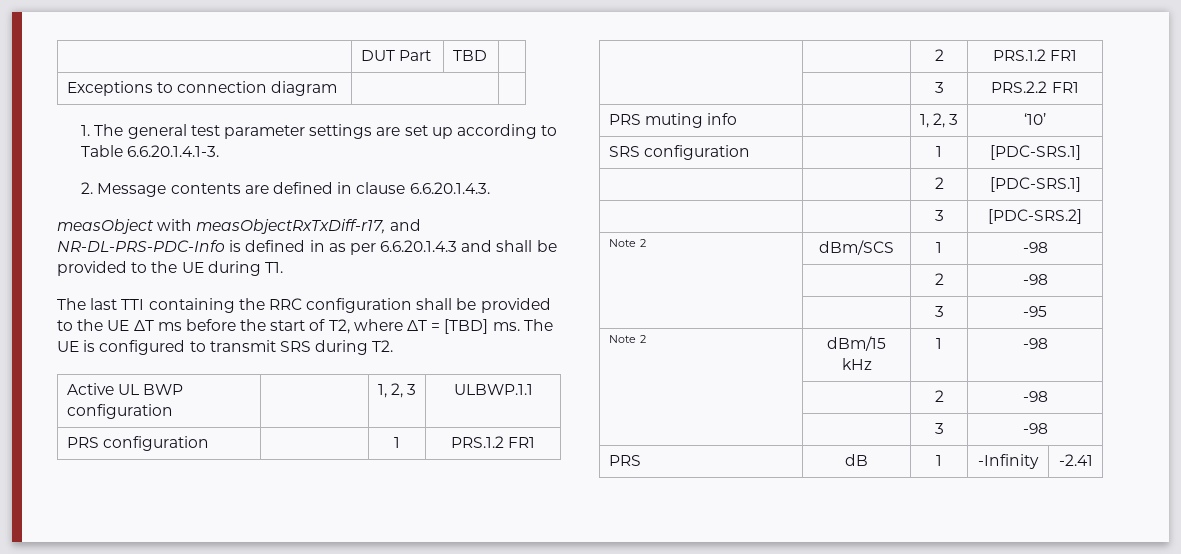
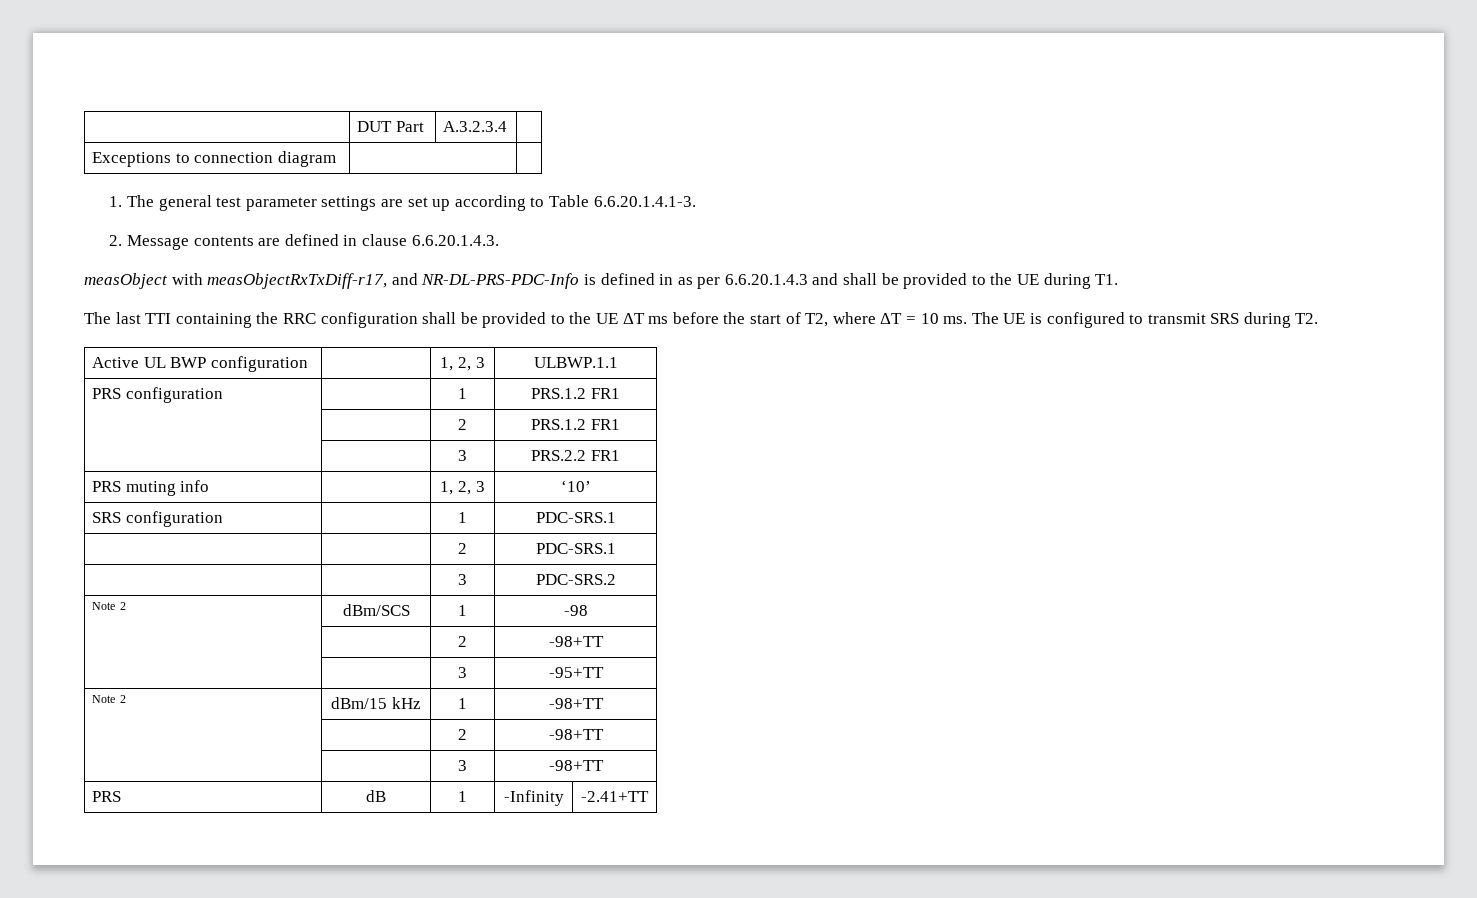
[452,50,487,61] TBD -> [443,121,508,132] A.3.2.3.4
[444,319,489,334] [TBD] -> [920,313,939,324] 10
[989,145,1081,160] [934,177,944,189] [989,177,1081,192] [934,210,944,221] [988,209,1082,224] [PDC-SRS.1] // | | 2 | [PDC-SRS.1] // | | 3 | [PDC-SRS.2] -> [535,512,616,523] [458,543,467,554] [535,543,616,554] [458,574,467,585] [535,574,616,585] PDC-SRS.1 // | | 2 | PDC-SRS.1 // | | 3 | PDC-SRS.2
[1022,274,1048,285] [934,306,944,317] [1023,306,1047,317] -98 // | | 3 | -95 -> [548,636,604,647] [458,667,467,678] [548,667,604,678] -98+TT // | | 3 | -95+TT
[1022,338,1048,349] [934,390,944,402] [1022,391,1048,402] [934,423,944,434] [1022,423,1048,434] -98 // | | 2 | -98 // | | 3 | -98 -> [548,698,604,709] [458,729,467,740] [548,729,604,740] [458,760,467,771] [548,760,604,771] -98+TT // | | 2 | -98+TT // | | 3 | -98+TT
[1058,454,1093,466] -2.41 -> [581,791,649,802] -2.41+TT

